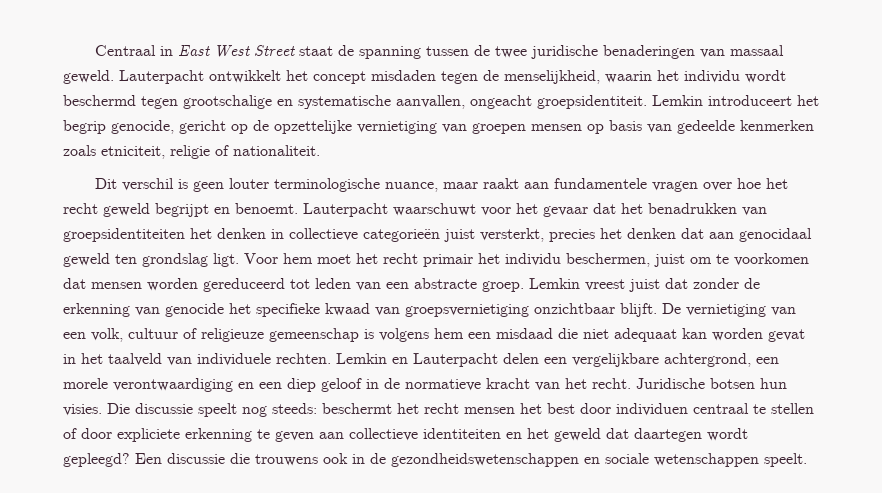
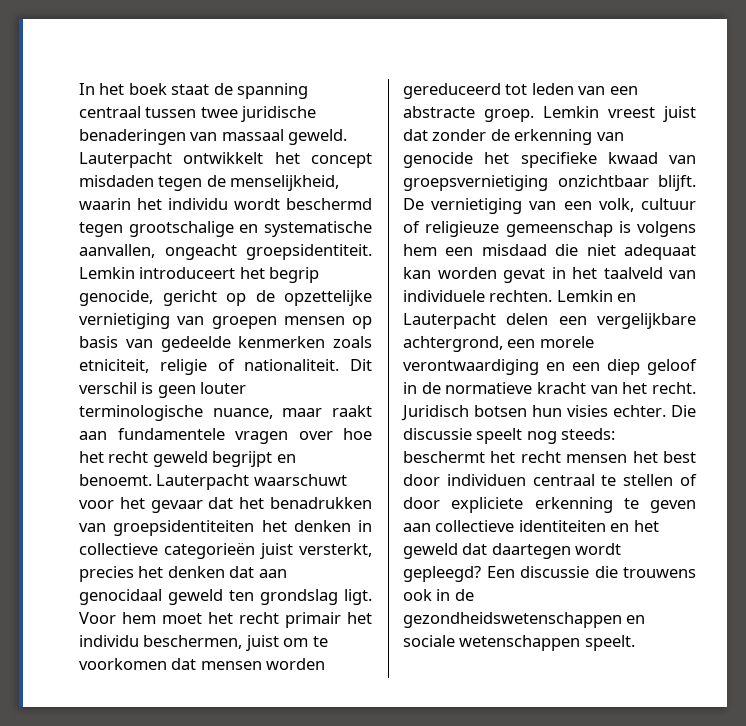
[95,45,296,57] Centraal in East West Street -> [79,83,167,95] In het boek
[426,45,491,56] tussen de -> [79,106,197,118] centraal tussen
(320, 150) // -> (340, 365) none
[636,378,705,389] Juridische -> [401,405,469,421] Juridisch
[63,404,102,416] visies. -> [567,405,666,417] visies echter.

